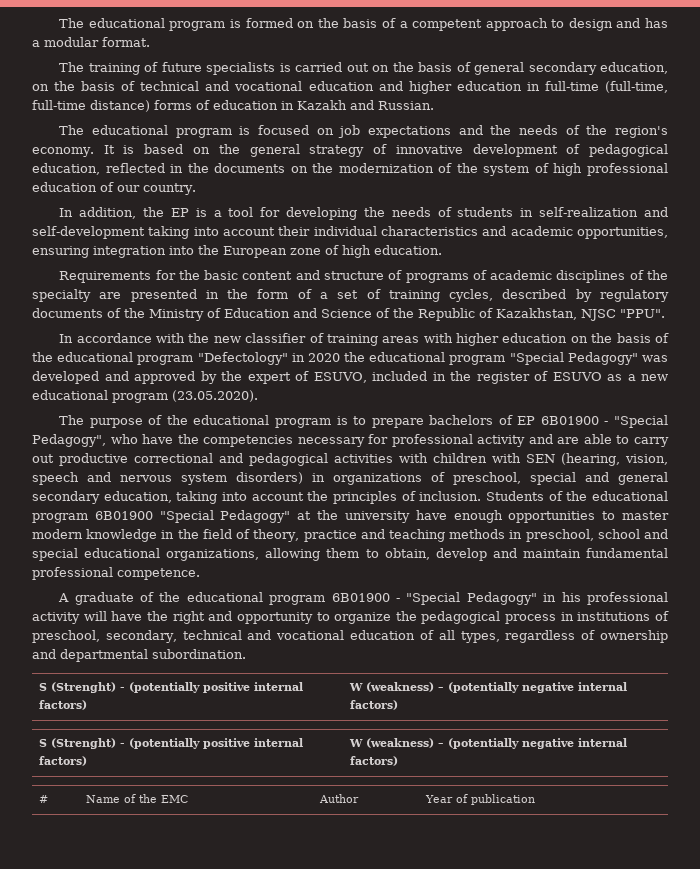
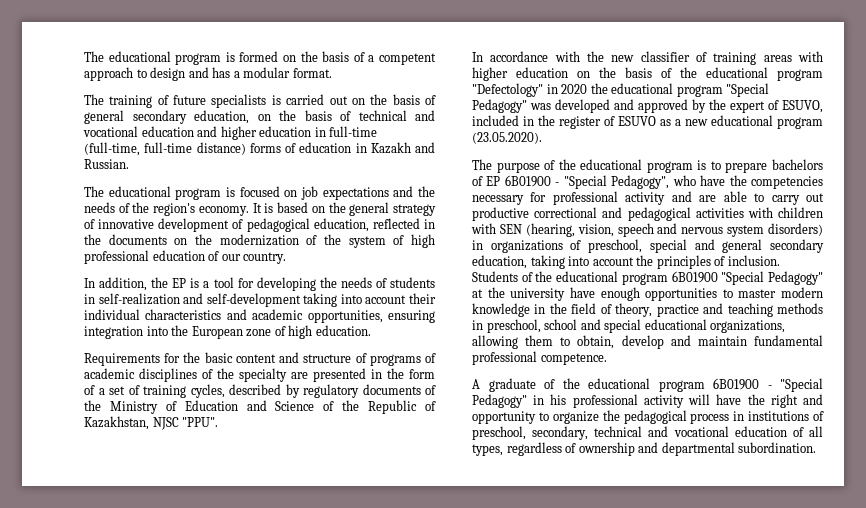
[38,682,303,693] [38,700,87,710] [348,682,627,693] [349,700,398,710] [38,738,303,749] [38,756,87,766] [348,738,627,749] [349,756,398,766] [38,795,48,803] [85,794,188,803] [318,794,359,803] [424,794,535,805] // S (Strenght) - (potentially positive internal factors) | W (weakness) – (potentially negative internal factors) // S (Strenght) - (potentially positive internal factors) | W (weakness) – (potentially negative internal factors) // # | Name of the EMC | Author | Year of publication -> (817, 447) none

